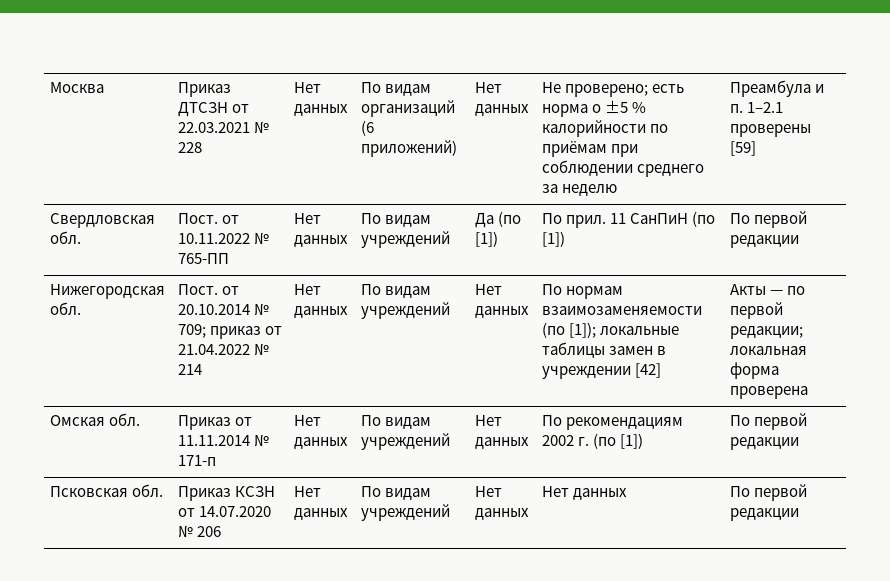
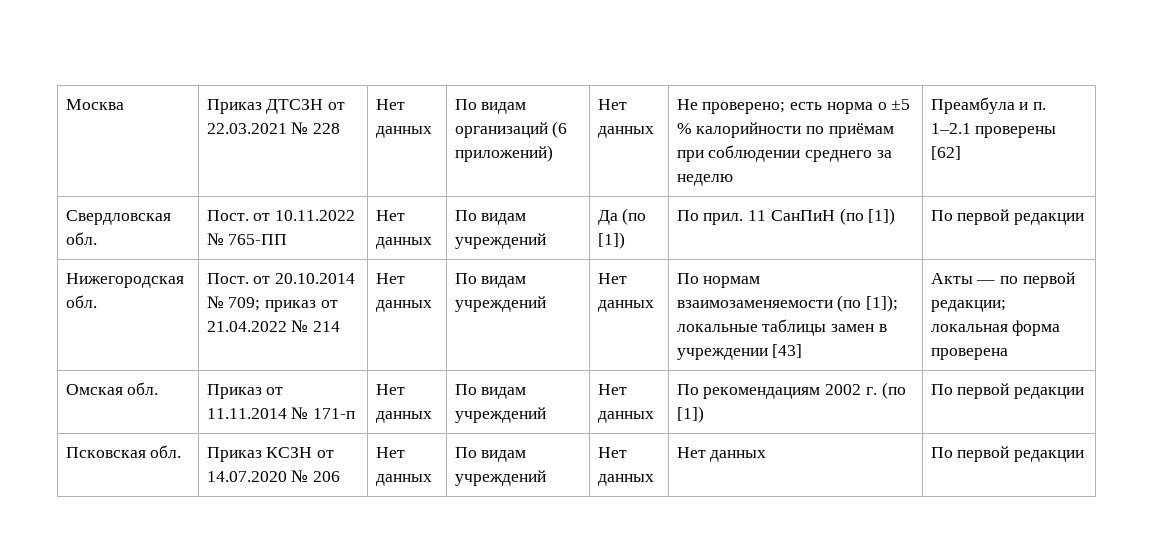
[730,141,757,156] [59] -> [930,146,961,160] [62]
[635,363,662,378] [42] -> [772,344,803,358] [43]

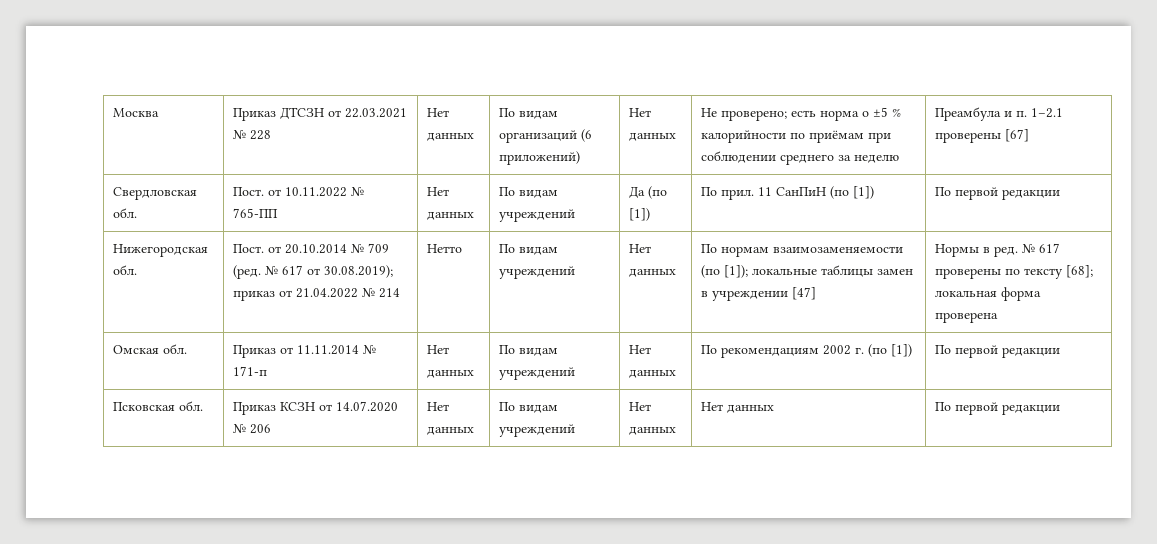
[930,146,961,160] [62] -> [1004,129,1029,142] [67]
[228,297,261,311] 709; -> [367,243,389,253] [232,265,393,279] 709 (ред. № 617 от 30.08.2019);
[375,273,405,284] [375,300,432,312] Нет данных -> [426,244,462,253] Нетто
[772,344,803,358] [930,272,1075,288] [930,300,1006,312] [43] | Акты — по первой редакции; -> [791,287,816,300] [934,243,1060,257] [934,265,1093,279] [47] | Нормы в ред. № 617 проверены по тексту [68];

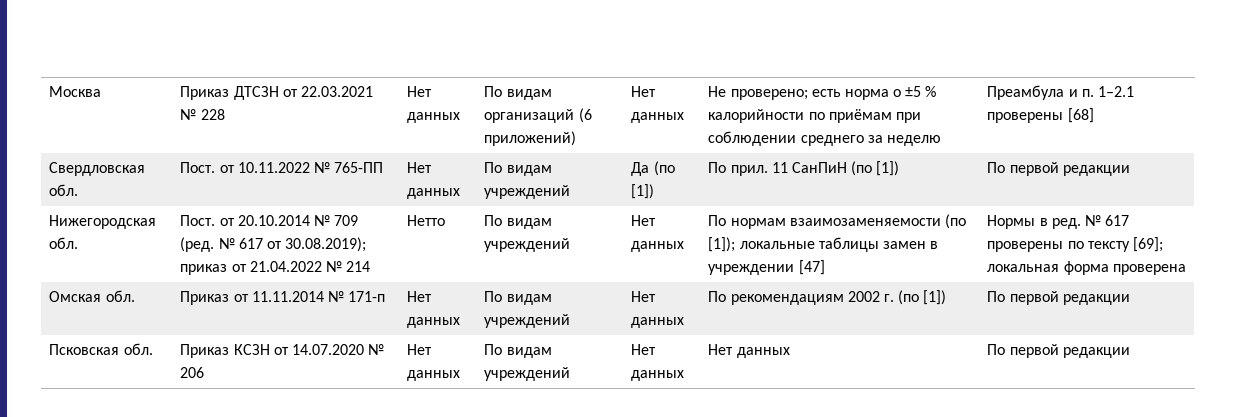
[1004,129,1029,142] [67] -> [1067,108,1094,123] [68]
[1065,265,1093,278] [68]; -> [1132,237,1163,252] [69];

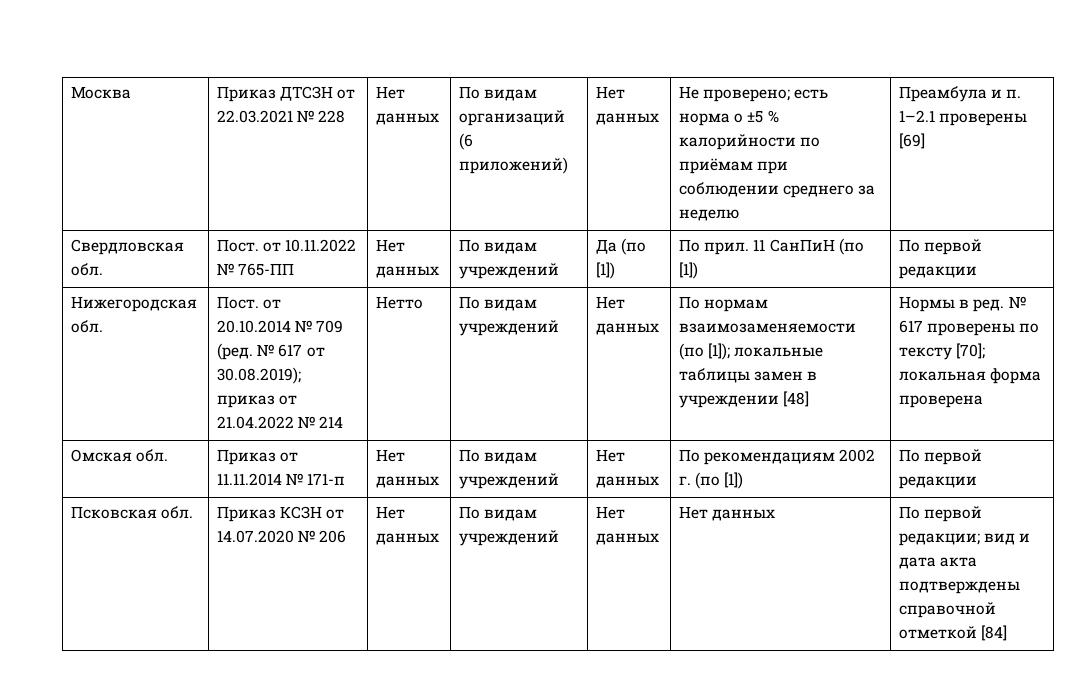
[1067,108,1094,123] [68] -> [898,133,925,149] [69]
[798,260,825,275] [47] -> [783,391,810,407] [48]
[1132,237,1163,252] [69]; -> [956,343,986,359] [70];
[1062,347,1130,358] редакции -> [898,533,1031,546] [898,557,978,569] [898,581,1020,594] [898,602,996,618] [898,625,1008,641] редакции; вид и дата акта подтверждены справочной отметкой [84]

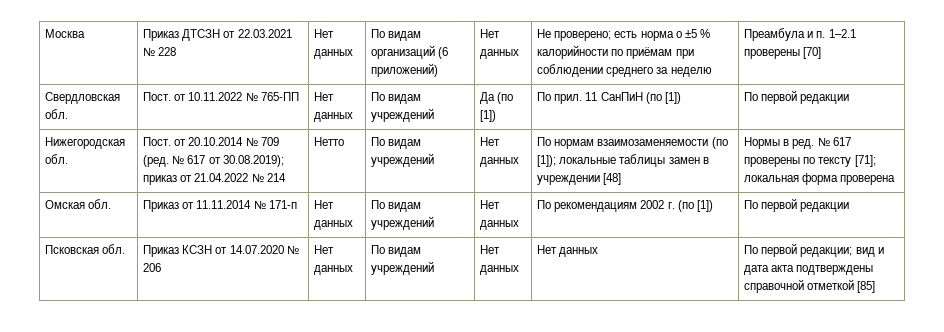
[898,133,925,149] [69] -> [803,47,822,59] [70]
[956,343,986,359] [70]; -> [854,155,876,167] [71];
[981,625,1008,641] [84] -> [857,281,876,293] [85]

